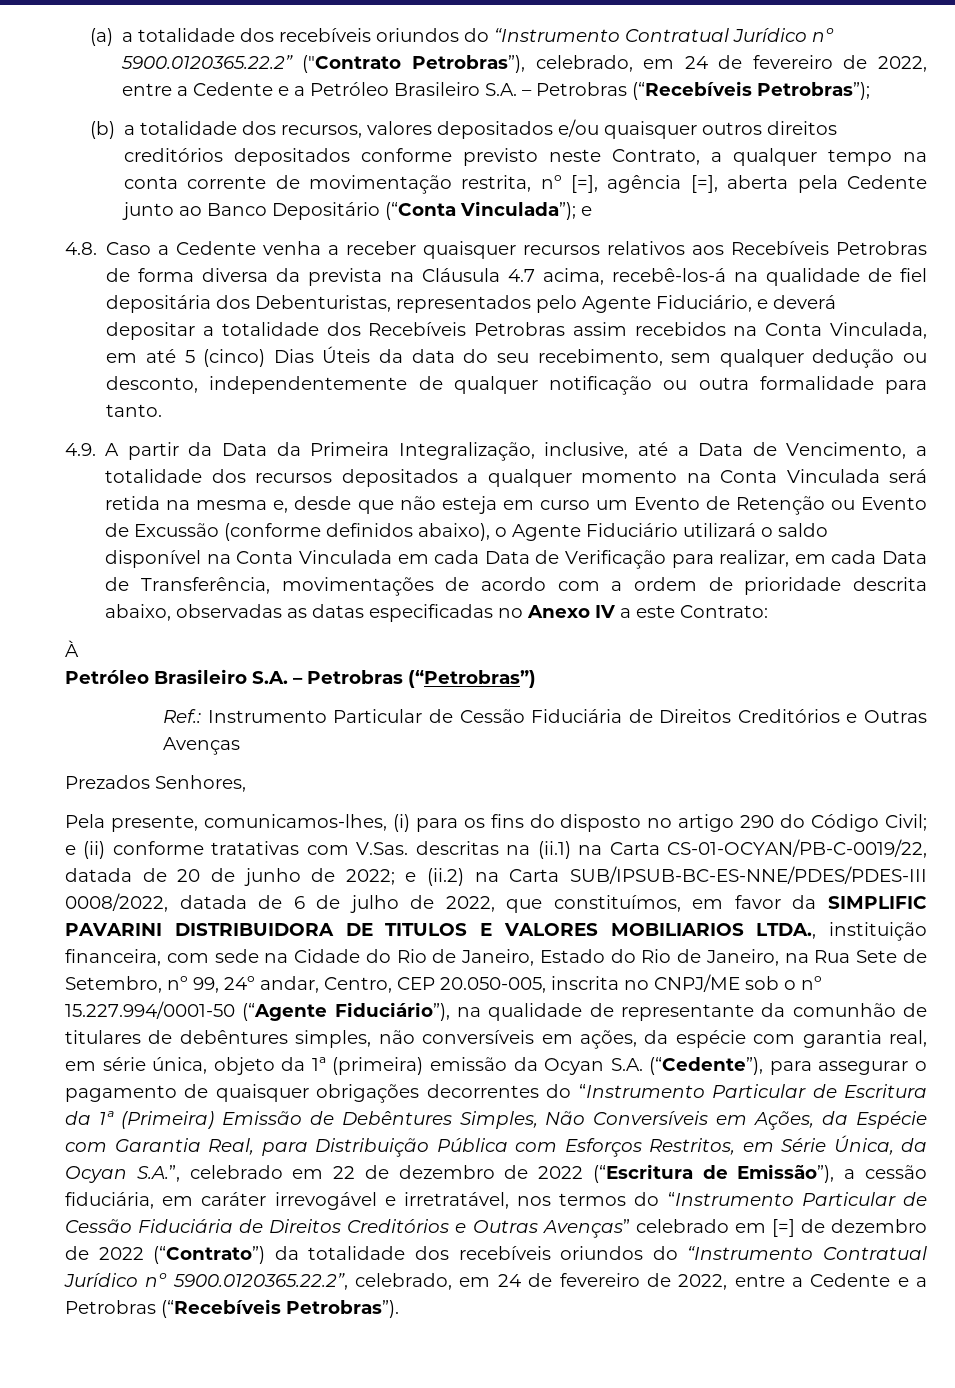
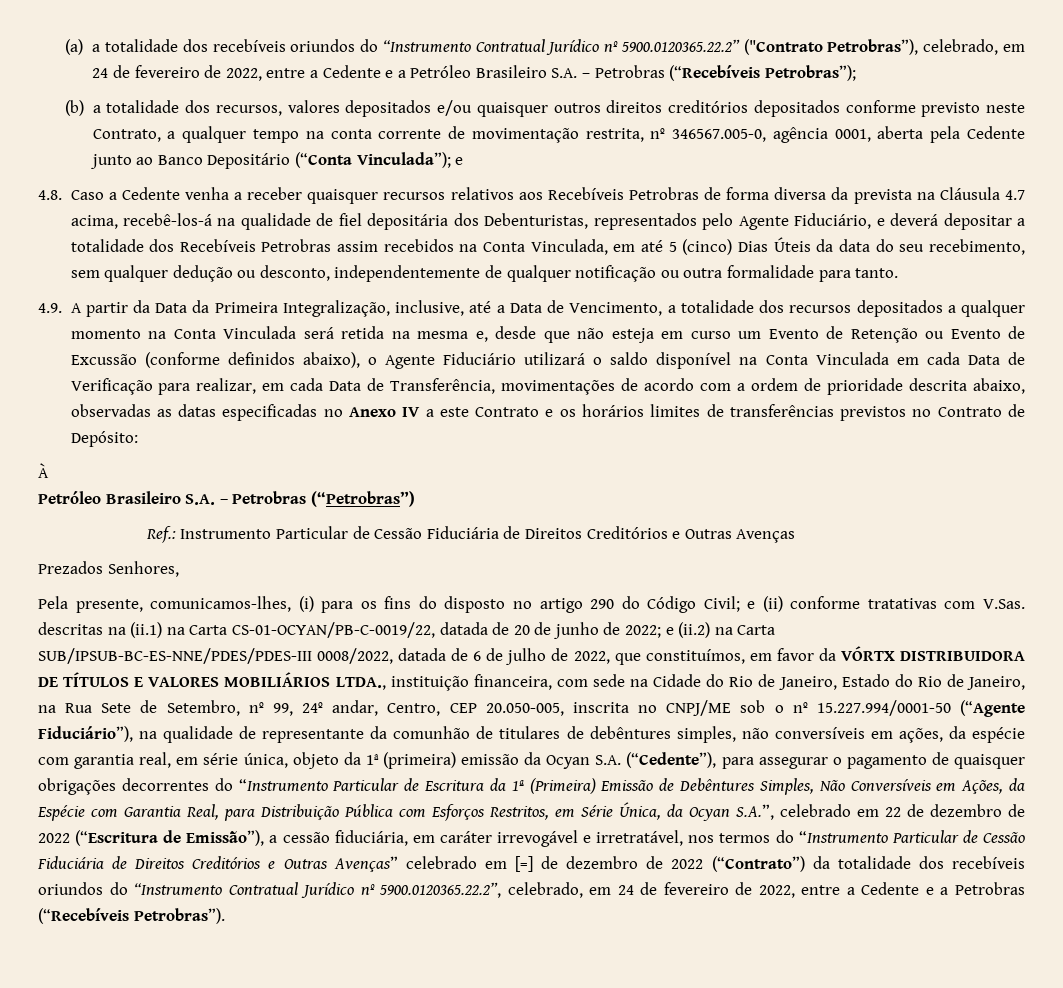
[571,175,718,193] [=], agência [=], -> [672,127,871,143] 346567.005-0, agência 0001,
[680,605,769,618] Contrato: -> [475,404,1025,421] [70,431,138,447] Contrato e os horários limites de transferências previstos no Contrato de Depósito:
[828,896,928,909] [65,923,162,936] SIMPLIFIC PAVARINI -> [840,646,895,661] VÓRTX
[385,923,468,936] TITULOS -> [63,672,130,687] TÍTULOS
[610,923,744,936] MOBILIARIOS -> [224,672,331,687] MOBILIÁRIOS

